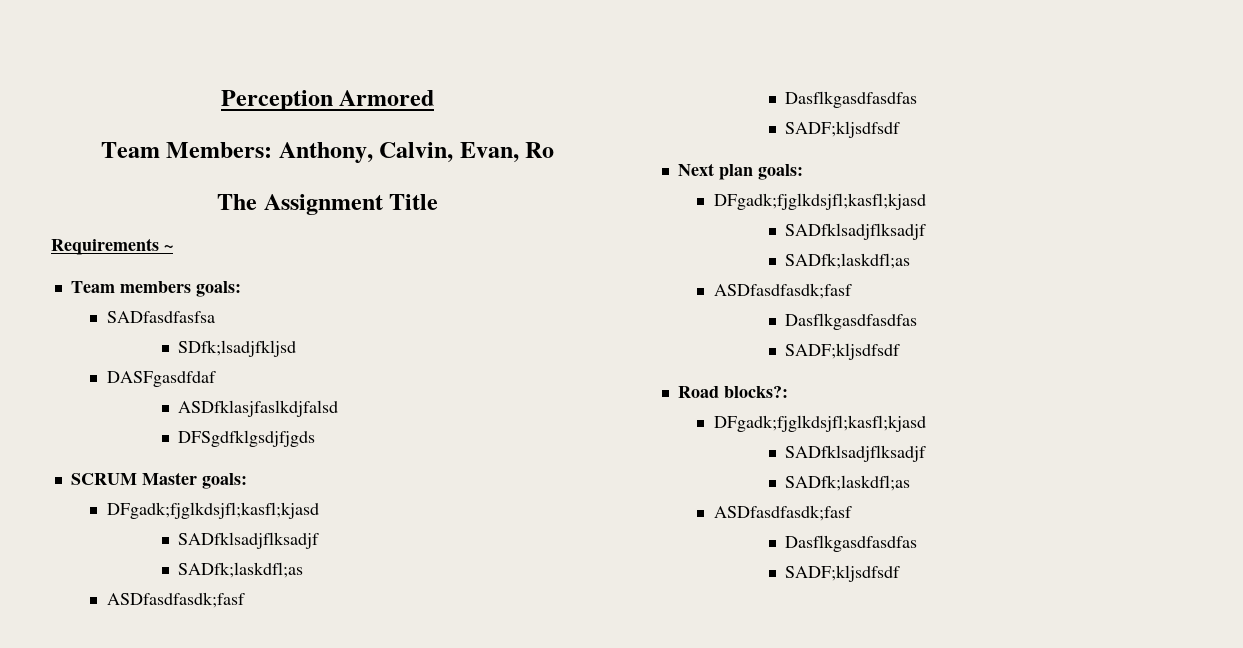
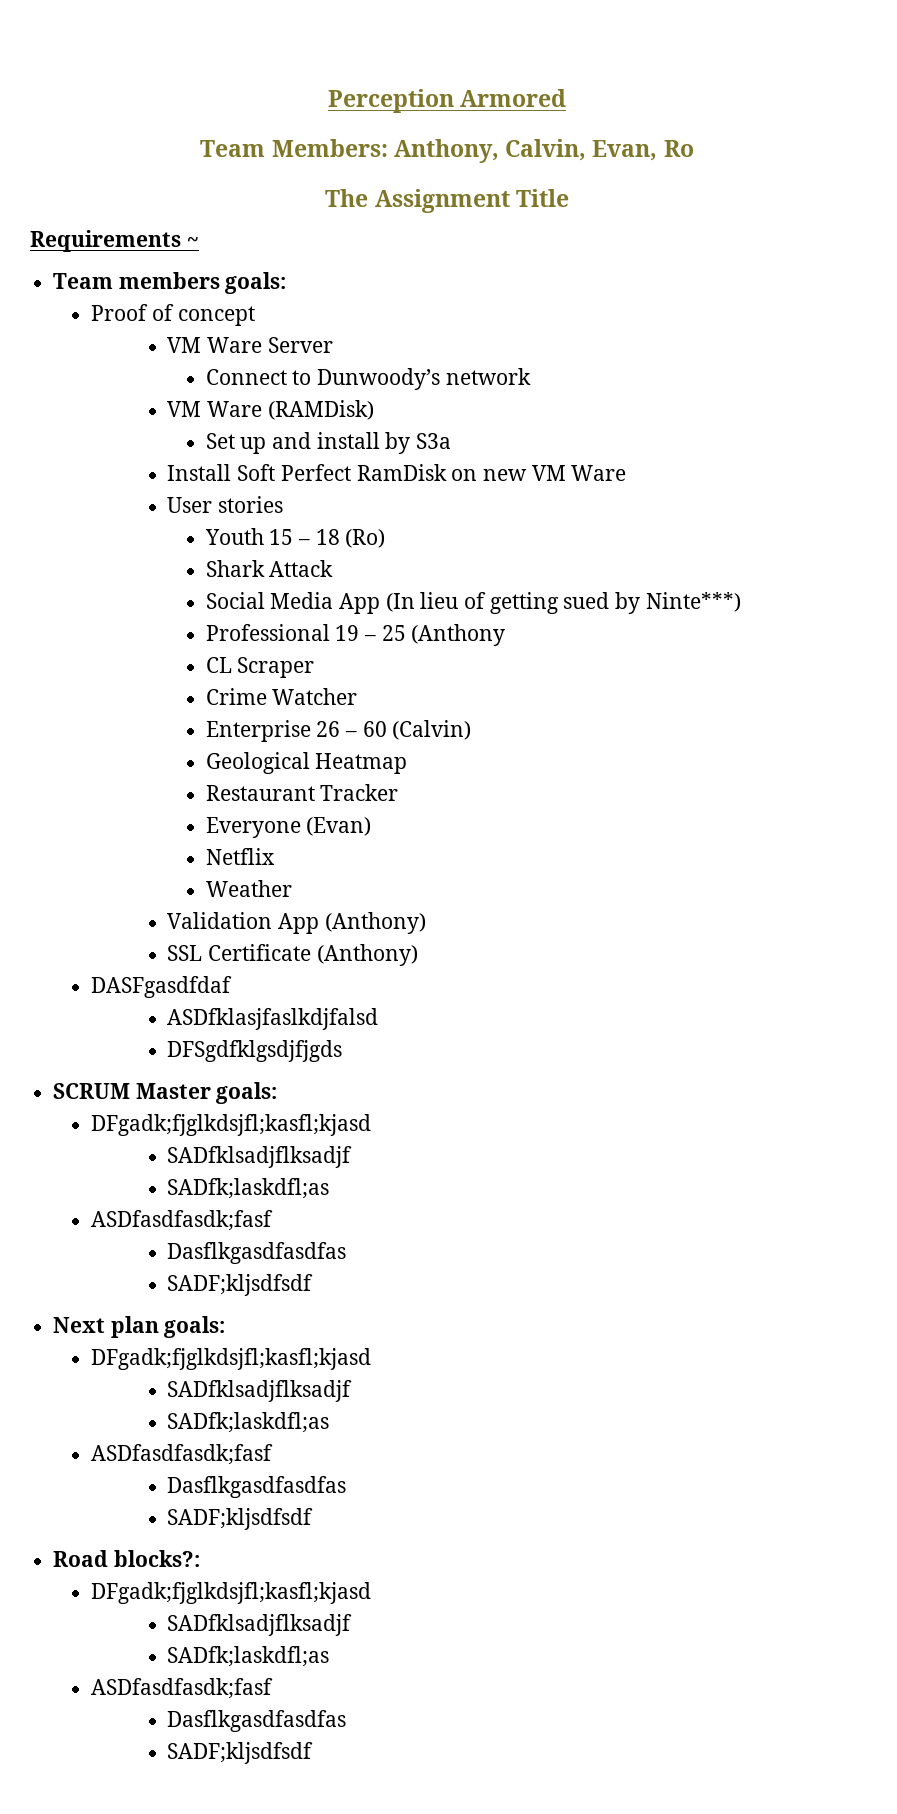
[106,311,215,323] [178,340,297,357] SADfasdfasfsa // SDfk;lsadjfkljsd -> [91,304,255,326] [167,337,333,353] [205,368,531,390] [167,400,374,420] [205,432,451,454] [167,464,627,481] [167,496,284,513] [204,528,386,548] [205,560,334,577] [205,592,741,614] [205,624,506,646] [205,657,315,678] [205,688,358,705] [205,720,472,742] [205,752,408,774] [205,784,399,801] [205,817,372,838] [205,848,275,865] [205,880,292,897] [167,912,426,934] [167,944,418,966] Proof of concept // VM Ware Server // Connect to Dunwoody’s network // VM Ware (RAMDisk) // Set up and install by S3a // Install Soft Perfect RamDisk on new VM Ware // User stories // Youth 15 – 18 (Ro) // Shark Attack // Social Media App (In lieu of getting sued by Ninte***) // Professional 19 – 25 (Anthony // CL Scraper // Crime Watcher // Enterprise 26 – 60 (Calvin) // Geological Heatmap // Restaurant Tracker // Everyone (Evan) // Netflix // Weather // Validation App (Anthony) // SSL Certificate (Anthony)

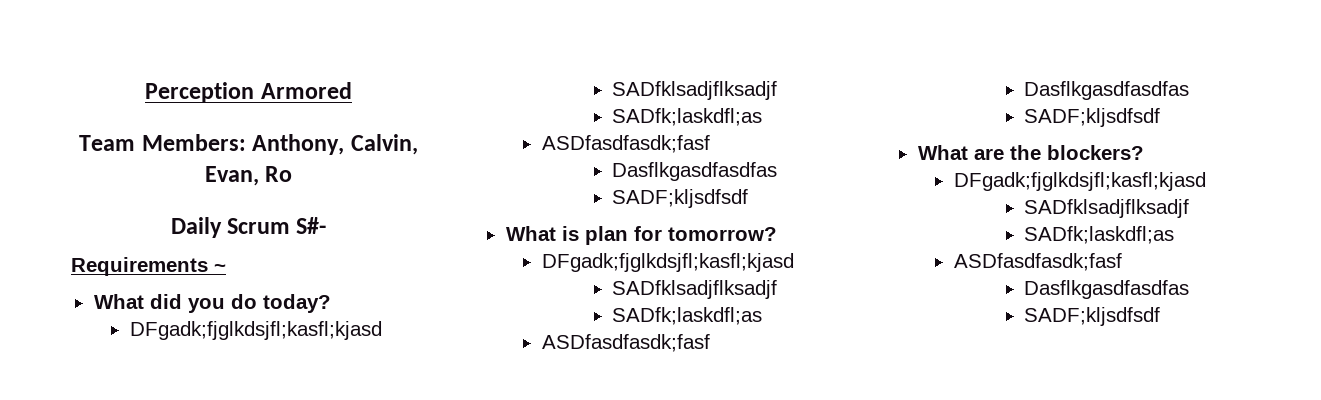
[325,189,569,213] The Assignment Title -> [170,217,327,238] Daily Scrum S#-
[53,272,287,294] [91,304,255,326] [167,337,333,353] [205,368,531,390] [167,400,374,420] [205,432,451,454] [167,464,627,481] [167,496,284,513] [204,528,386,548] [205,560,334,577] [205,592,741,614] [205,624,506,646] [205,657,315,678] [205,688,358,705] [205,720,472,742] [205,752,408,774] [205,784,399,801] [205,817,372,838] [205,848,275,865] [205,880,292,897] [167,912,426,934] [167,944,418,966] [91,976,233,998] [167,1008,379,1030] [167,1040,343,1062] [53,1082,278,1104] [91,1114,372,1136] [167,1146,353,1168] [167,1178,330,1199] [91,1210,274,1231] [167,1242,347,1264] [167,1274,314,1296] [53,1316,226,1338] [91,1348,372,1370] [167,1380,353,1402] [167,1412,330,1433] [91,1444,274,1465] [167,1476,347,1498] [167,1508,314,1530] [53,1550,200,1567] Team members goals: // Proof of concept // VM Ware Server // Connect to Dunwoody’s network // VM Ware (RAMDisk) // Set up and install by S3a // Install Soft Perfect RamDisk on new VM Ware // User stories // Youth 15 – 18 (Ro) // Shark Attack // Social Media App (In lieu of getting sued by Ninte***) // Professional 19 – 25 (Anthony // CL Scraper // Crime Watcher // Enterprise 26 – 60 (Calvin) // Geological Heatmap // Restaurant Tracker // Everyone (Evan) // Netflix // Weather // Validation App (Anthony) // SSL Certificate (Anthony) // DASFgasdfdaf // ASDfklasjfaslkdjfalsd // DFSgdfklgsdjfjgds // SCRUM Master goals: // DFgadk;fjglkdsjfl;kasfl;kjasd // SADfklsadjflksadjf // SADfk;laskdfl;as // ASDfasdfasdk;fasf // Dasflkgasdfasdfas // SADF;kljsdfsdf // Next plan goals: // DFgadk;fjglkdsjfl;kasfl;kjasd // SADfklsadjflksadjf // SADfk;laskdfl;as // ASDfasdfasdk;fasf // Dasflkgasdfasdfas // SADF;kljsdfsdf // Road blocks?: -> [93,294,331,313] [129,321,382,340] [612,81,778,100] [612,108,763,126] [541,135,710,153] [612,162,778,181] [612,189,749,208] [505,226,777,245] [541,253,794,272] [612,280,778,299] [612,307,763,325] [541,334,710,352] [1024,81,1190,100] [1024,108,1161,127] [917,145,1144,160] What did you do today? // DFgadk;fjglkdsjfl;kasfl;kjasd // SADfklsadjflksadjf // SADfk;laskdfl;as // ASDfasdfasdk;fasf // Dasflkgasdfasdfas // SADF;kljsdfsdf // What is plan for tomorrow? // DFgadk;fjglkdsjfl;kasfl;kjasd // SADfklsadjflksadjf // SADfk;laskdfl;as // ASDfasdfasdk;fasf // Dasflkgasdfasdfas // SADF;kljsdfsdf // What are the blockers?

